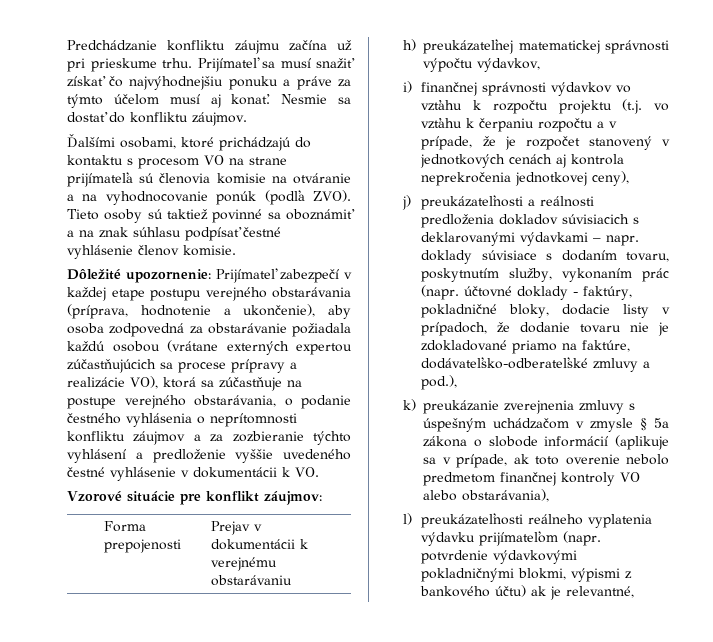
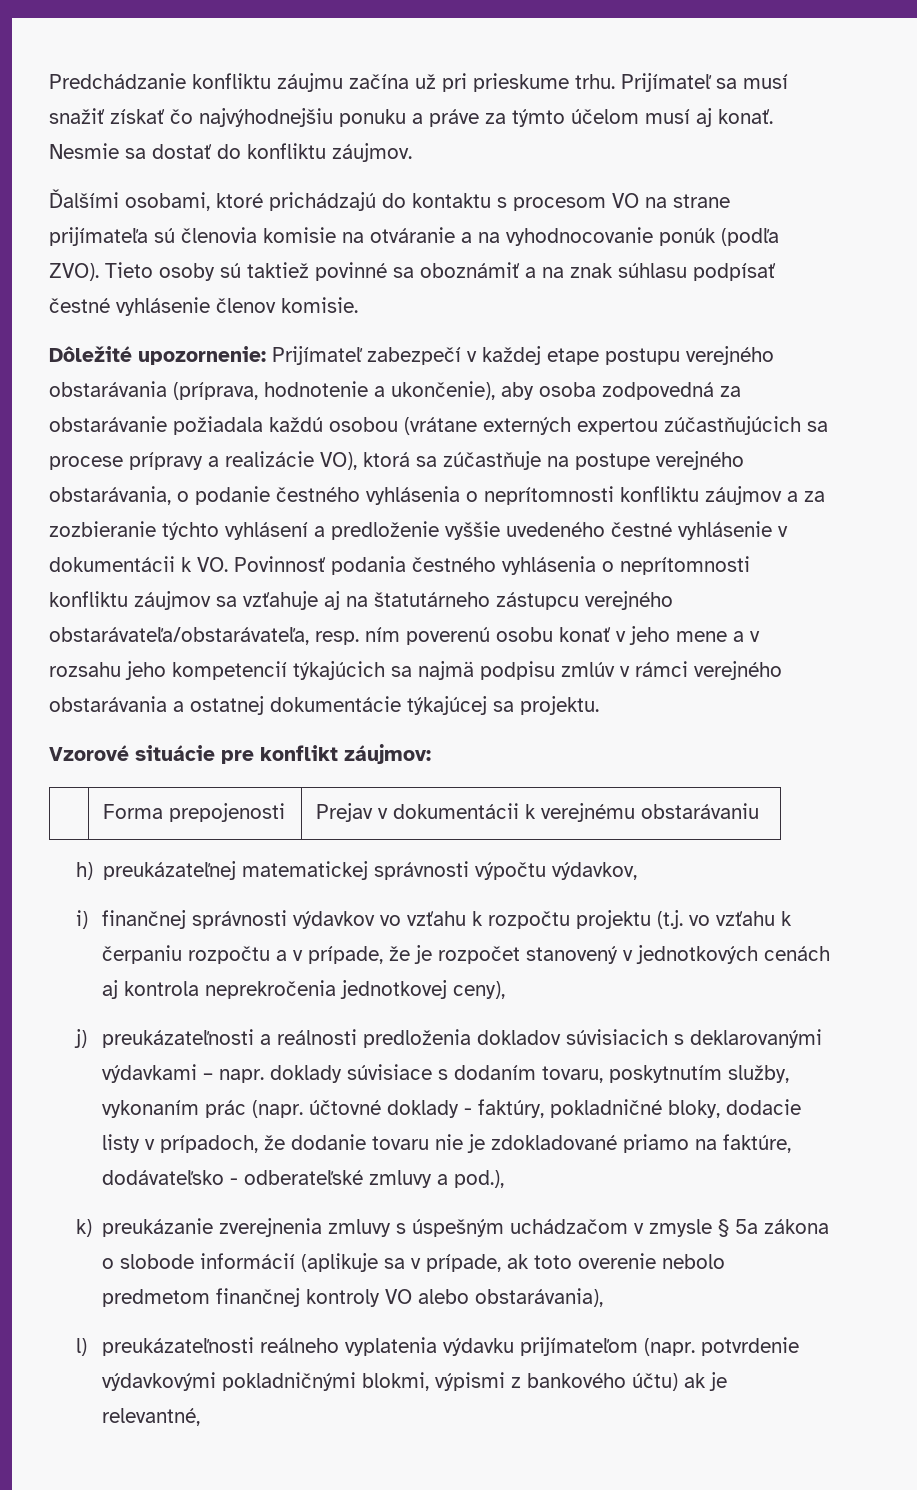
(319, 472) none -> [234,556,750,575] [49,591,673,610] [49,626,760,645] [49,661,782,680] [49,696,599,715] Povinnosť podania čestného vyhlásenia o neprítomnosti konfliktu záujmov sa vzťahuje aj na štatutárneho zástupcu verejného obstarávateľa/obstarávateľa, resp. ním poverenú osobu konať v jeho mene a v rozsahu jeho kompetencií týkajúcich sa najmä podpisu zmlúv v rámci verejného obstarávania a ostatnej dokumentácie týkajúcej sa projektu.
[421,357,589,369] dodávateľsko-odberateľské -> [101,1170,363,1185] dodávateľsko - odberateľské

